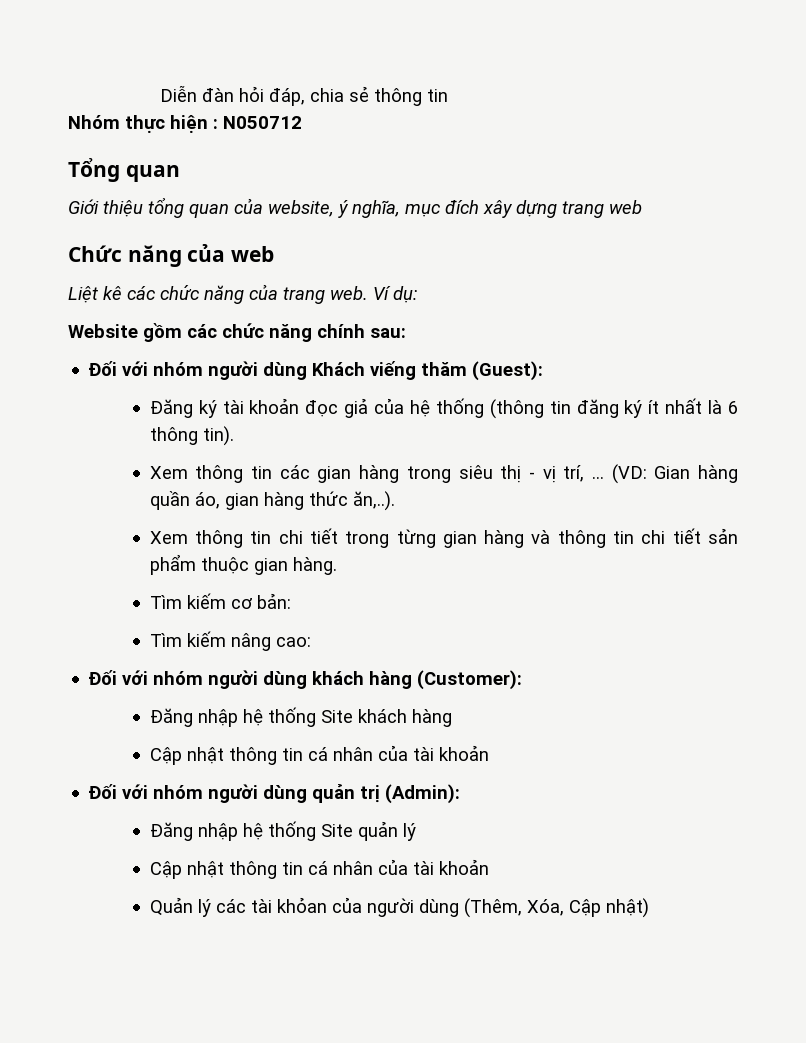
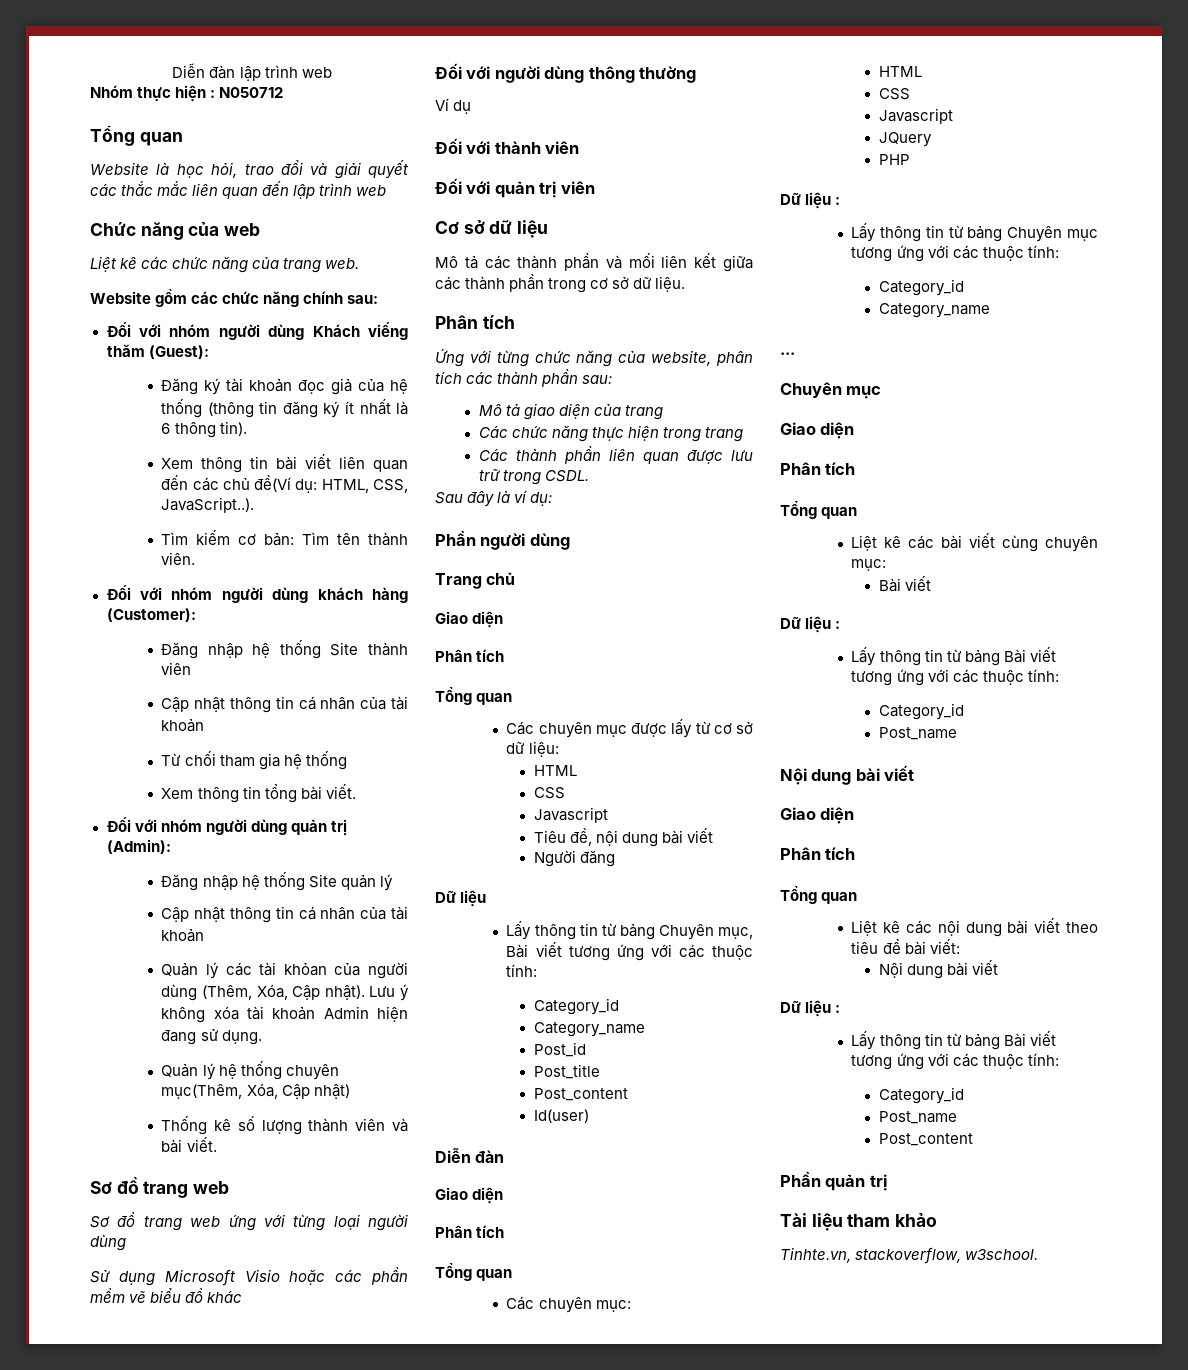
[160,85,449,106] Diễn đàn hỏi đáp, chia sẻ thông tin -> [172,63,332,82] Diễn đàn lập trình web
[68,198,604,218] Giới thiệu tổng quan của website, ý nghĩa, mục đích xây dựng trang -> [90,160,409,179] [90,181,353,199] Website là học hỏi, trao đổi và giải quyết các thắc mắc liên quan đến lập trình
[373,286,417,303] Ví dụ: -> (360, 263) none
[279,464,739,484] [149,491,395,511] [149,528,738,548] [149,554,337,575] các gian hàng trong siêu thị - vị trí, … (VD: Gian hàng quần áo, gian hàng thức ăn,..). // Xem thông tin chi tiết trong từng gian hàng và thông tin chi tiết sản phẩm thuộc gian hàng. -> [276,454,409,472] [161,475,408,493] [161,497,255,513] bài viết liên quan đến các chủ đề(Ví dụ: HTML, CSS, JavaScript..).
[149,631,311,651] // Tìm kiếm nâng cao: -> [302,532,409,546] [161,552,196,565] Tìm tên thành viên.
[357,709,452,727] [149,745,489,765] khách hàng // Cập nhật thông tin cá nhân của tài khoản -> [368,642,408,656] [161,662,192,675] [161,696,408,713] [161,719,205,732] [161,751,347,770] [161,784,356,803] thành viên // Cập nhật thông tin cá nhân của tài khoản // Từ chối tham gia hệ thống // Xem thông tin tổng bài viết.
[605,898,649,918] nhật) -> [324,984,410,1001] [161,1006,409,1023] [161,1029,262,1045] [161,1061,339,1080] [161,1083,350,1100] [161,1116,408,1135] [161,1137,217,1153] [90,1177,230,1198] [90,1212,408,1231] [90,1234,126,1251] [90,1267,408,1286] [90,1288,243,1303] [435,63,697,83] [435,98,472,114] [435,138,580,154] [435,178,595,198] [435,220,549,238] [435,253,753,272] [435,274,686,293] [435,315,515,329] [435,348,753,367] [435,369,613,387] [478,403,664,420] [478,425,744,442] [478,446,753,464] [478,469,590,485] [435,490,553,507] [435,530,570,550] [435,572,516,589] [435,611,504,628] [435,649,505,662] [435,687,513,705] [506,719,753,738] [506,741,559,757] [533,765,577,776] [533,787,565,799] [533,807,608,823] [533,828,714,847] [533,850,615,867] [435,890,487,907] [506,921,753,940] [506,942,753,961] [506,964,538,977] [533,998,619,1015] [533,1022,645,1037] [533,1042,586,1057] [533,1064,600,1079] [533,1088,628,1101] [533,1109,589,1123] [435,1148,505,1163] [435,1187,504,1204] [435,1225,505,1238] [435,1263,513,1281] [506,1296,631,1313] [878,66,922,77] [878,88,910,100] [878,108,953,124] [878,132,932,147] [878,154,910,165] [780,192,841,209] [851,223,1098,242] [851,245,1059,262] [878,279,964,296] [878,303,990,318] [780,352,795,355] [780,382,882,399] [780,422,855,439] [780,462,856,475] [780,501,858,519] [851,533,1098,552] [851,559,887,571] [878,576,931,592] [780,616,841,633] [851,647,1056,666] [851,669,1059,686] [878,703,964,720] [878,727,957,740] [780,765,915,785] [780,807,855,824] [780,847,856,860] [780,886,858,904] [851,918,1098,937] [851,939,960,955] [878,960,999,979] [780,1000,841,1017] [851,1031,1056,1050] [851,1053,1059,1070] [878,1087,964,1104] [878,1111,957,1124] [878,1133,973,1146] [780,1171,887,1191] [780,1213,938,1231] [780,1247,1039,1264] nhật). Lưu ý không xóa tài khoản Admin hiện đang sử dụng. // Quản lý hệ thống chuyên mục(Thêm, Xóa, Cập nhật) // Thống kê số lượng thành viên và bài viết. // Sơ đồ trang web // Sơ đồ trang web ứng với từng loại người dùng // Sử dụng Microsoft Visio hoặc các phần mềm vẽ biểu đồ khác // Đối với người dùng thông thường // Ví dụ // Đối với thành viên // Đối với quản trị viên // Cơ sở dữ liệu // Mô tả các thành phần và mối liên kết giữa các thành phần trong cơ sở dữ liệu. // Phân tích // Ứng với từng chức năng của website, phân tích các thành phần sau: // Mô tả giao diện của trang // Các chức năng thực hiện trong trang // Các thành phần liên quan được lưu trữ trong CSDL. // Sau đây là ví dụ: // Phần người dùng // Trang chủ // Giao diện // Phân tích // Tổng quan // Các chuyên mục được lấy từ cơ sở dữ liệu: // HTML // CSS // Javascript // Tiêu đề, nội dung bài viết // Người đăng // Dữ liệu // Lấy thông tin từ bảng Chuyên mục, Bài viết tương ứng với các thuộc tính: // Category_id // Category_name // Post_id // Post_title // Post_content // Id(user) // Diễn đàn // Giao diện // Phân tích // Tổng quan // Các chuyên mục: // HTML // CSS // Javascript // JQuery // PHP // Dữ liệu : // Lấy thông tin từ bảng Chuyên mục tương ứng với các thuộc tính: // Category_id // Category_name // ... // Chuyên mục // Giao diện // Phân tích // Tổng quan // Liệt kê các bài viết cùng chuyên mục: // Bài viết // Dữ liệu : // Lấy thông tin từ bảng Bài viết tương ứng với các thuộc tính: // Category_id // Post_name // Nội dung bài viết // Giao diện // Phân tích // Tổng quan // Liệt kê các nội dung bài viết theo tiêu đề bài viết: // Nội dung bài viết // Dữ liệu : // Lấy thông tin từ bảng Bài viết tương ứng với các thuộc tính: // Category_id // Post_name // Post_content // Phần quản trị // Tài liệu tham khảo // Tinhte.vn, stackoverflow, w3school.

